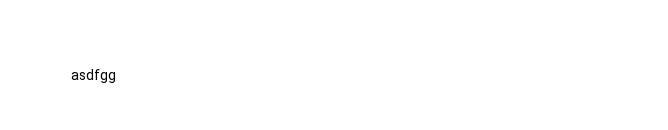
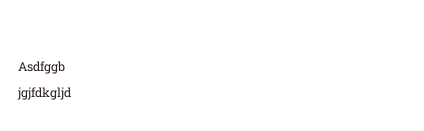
[71,69,116,83] asdfgg -> [18,61,65,74] [17,87,72,100] Asdfggb // jgjfdkgljd

